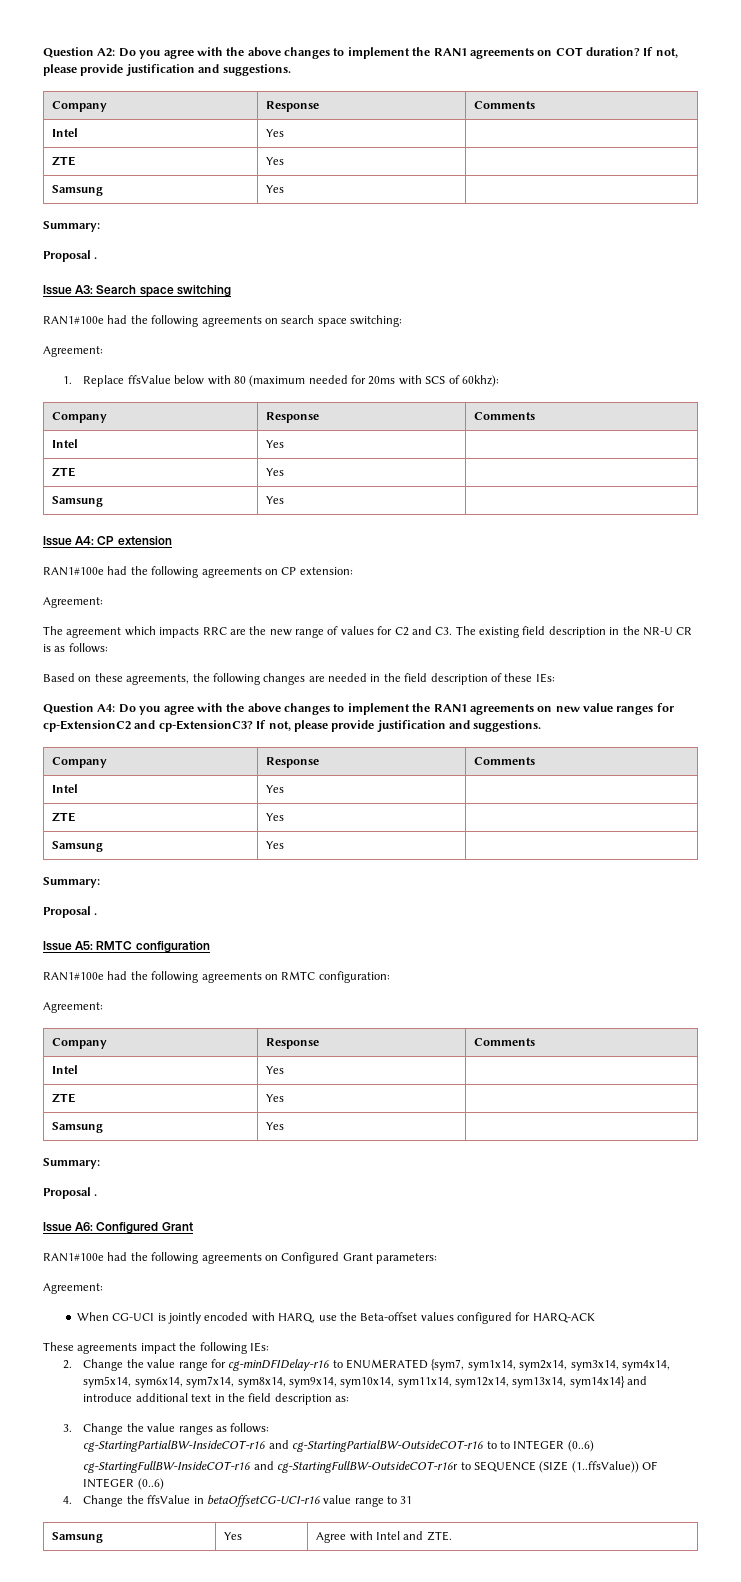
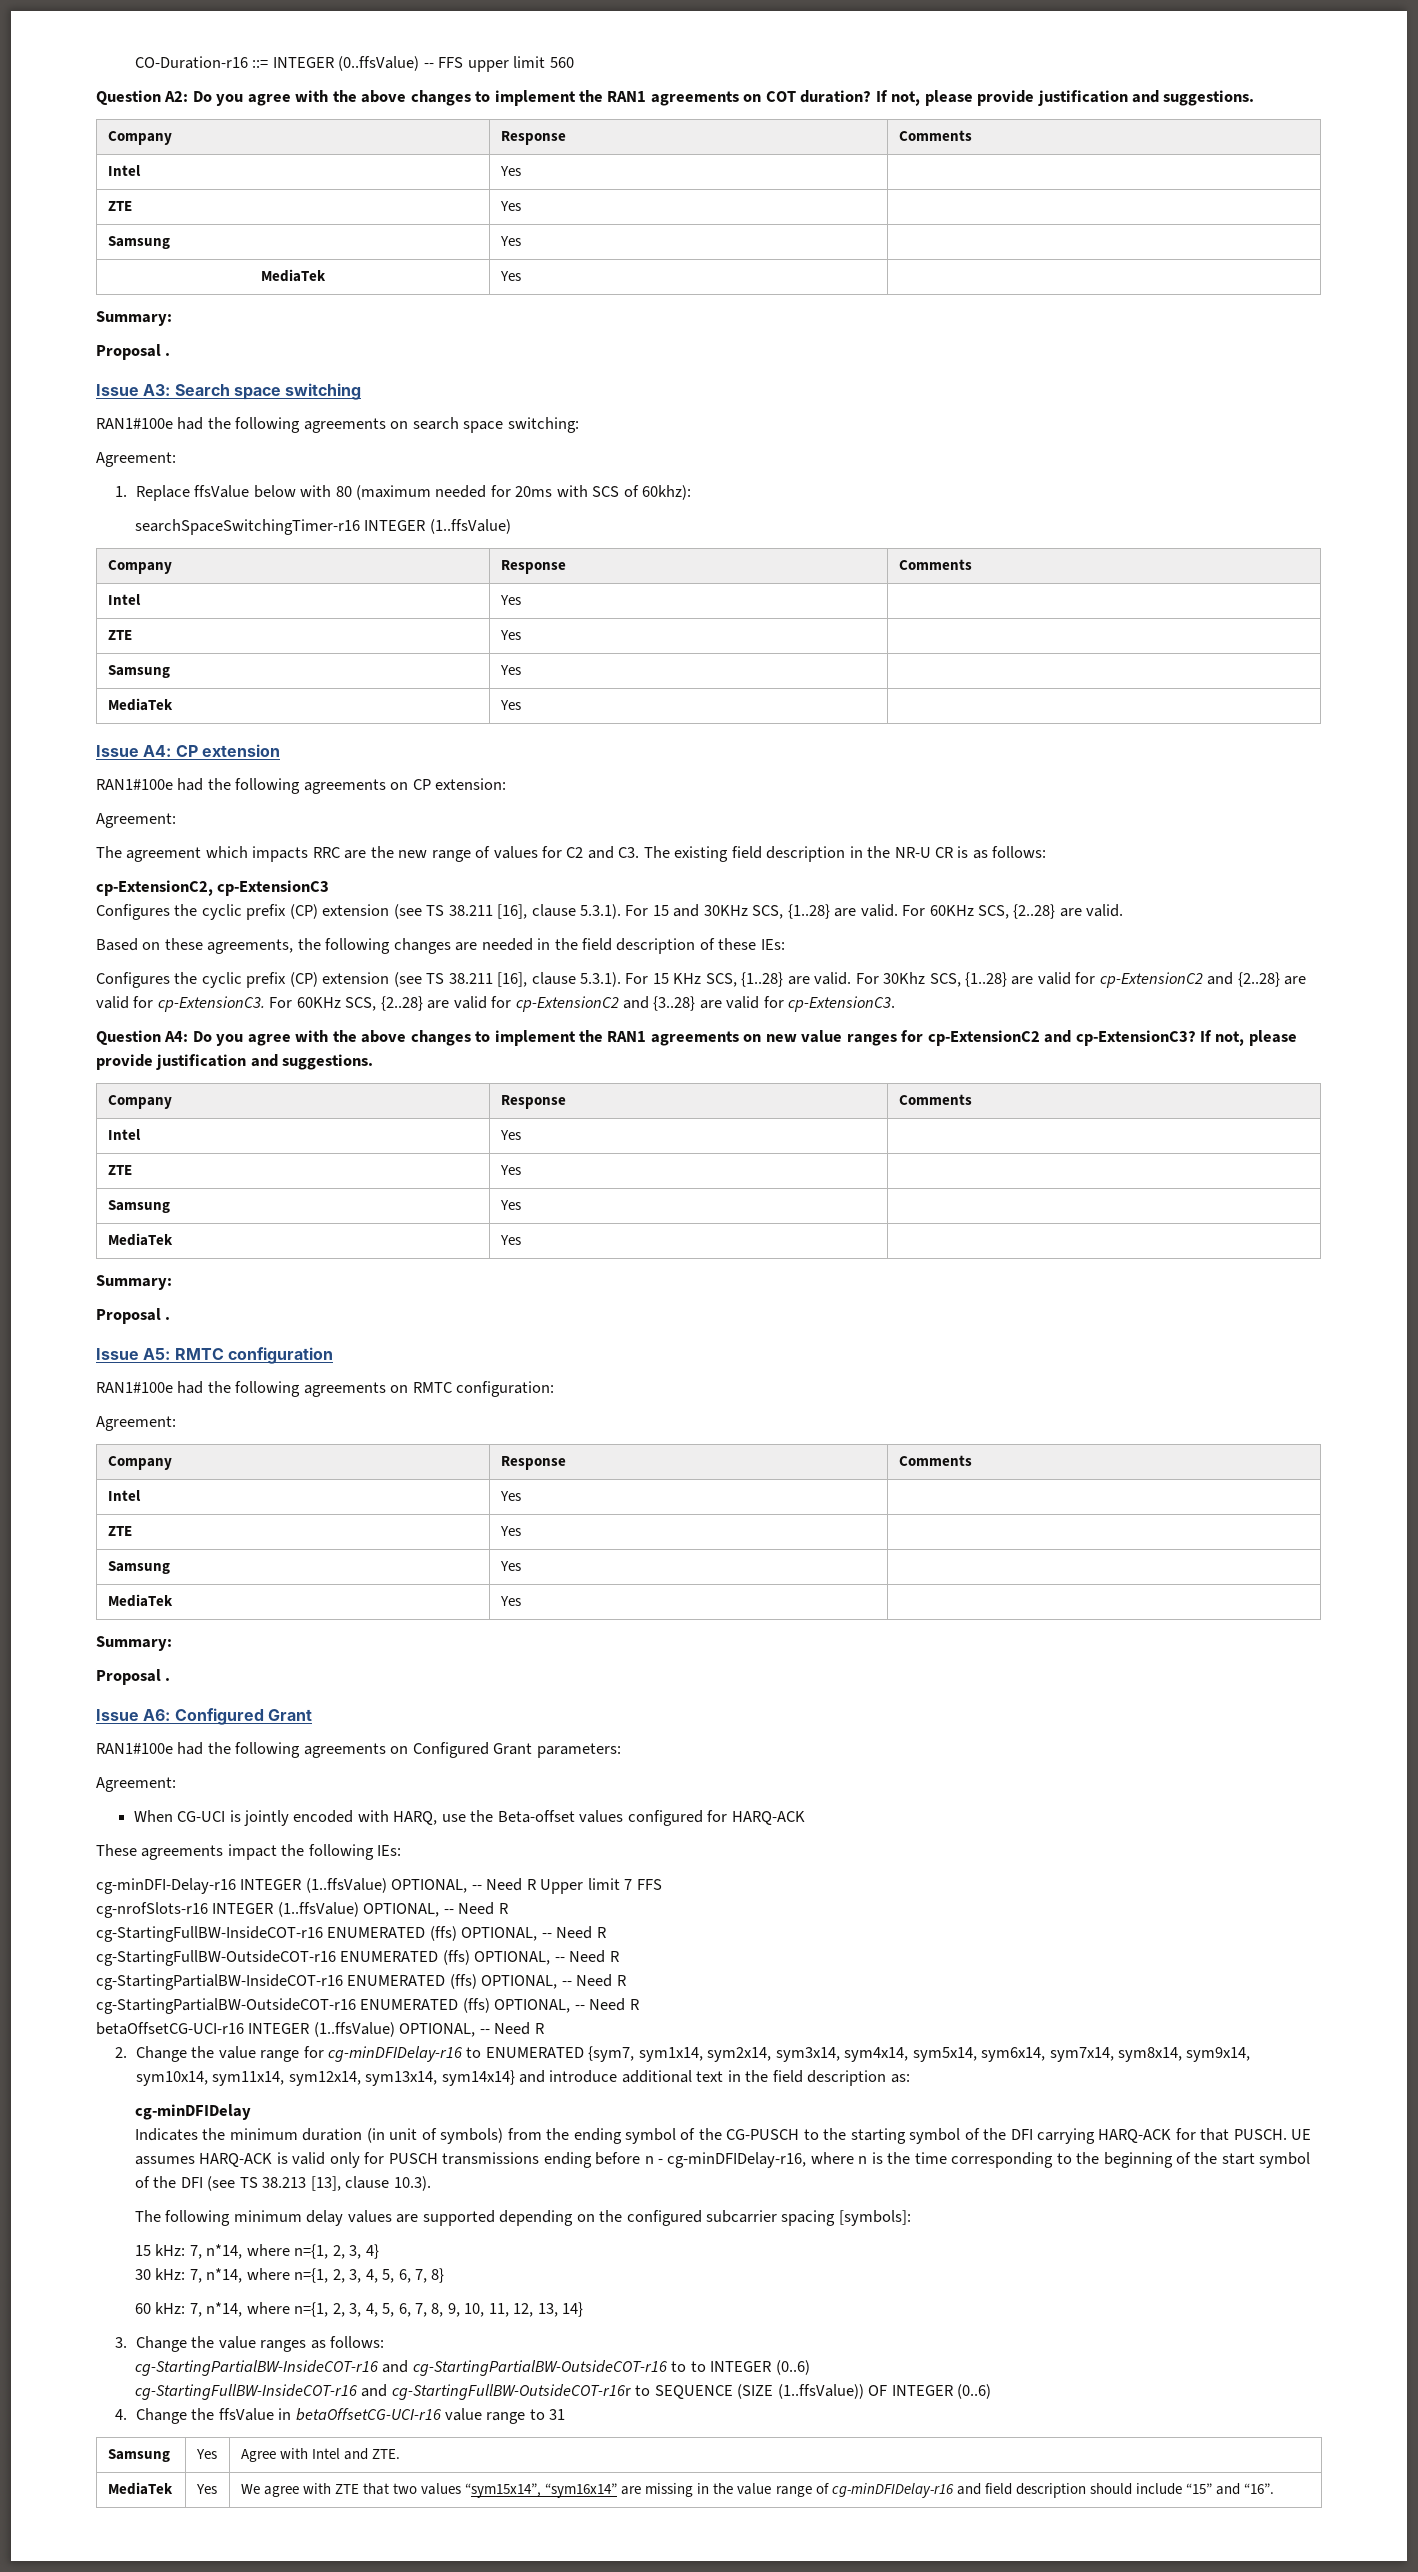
(43, 52) none -> [134,56,574,72] CO-Duration-r16 ::= INTEGER (0..ffsValue) -- FFS upper limit 560 //
(285, 189) none -> [261,269,326,282] [499,271,521,281] // MediaTek | Yes |
[52,412,108,423] [266,412,320,423] [474,412,536,420] [52,439,79,448] [266,440,285,448] [52,467,76,477] [266,468,285,476] [52,496,104,507] [266,496,285,504] // Company | Response | Comments // Intel | Yes | // ZTE | Yes | // Samsung | Yes | -> [134,519,511,535] [107,560,172,574] [500,560,566,574] [898,559,972,570] [107,594,141,605] [499,595,521,605] [107,630,132,640] [499,630,521,640] [107,665,170,678] [499,665,521,675] [107,698,173,711] [499,700,521,710] // searchSpaceSwitchingTimer-r16 INTEGER (1..ffsValue) // Company | Response | Comments // Intel | Yes | // ZTE | Yes | // Samsung | Yes | // MediaTek | Yes |
(108, 648) none -> [96,880,330,896] [96,904,1124,920] // cp-ExtensionC2, cp-ExtensionC3 // Configures the cyclic prefix (CP) extension (see TS 38.211 [16], clause 5.3.1). For 15 and 30KHz SCS, {1..28} are valid. For 60KHz SCS, {2..28} are valid.
(555, 678) none -> [96,972,1307,988] [96,996,896,1012] // Configures the cyclic prefix (CP) extension (see TS 38.211 [16], clause 5.3.1). For 15 KHz SCS, {1..28} are valid. For 30Khz SCS, {1..28} are valid for cp-ExtensionC2 and {2..28} are valid for cp-ExtensionC3. For 60KHz SCS, {2..28} are valid for cp-ExtensionC2 and {3..28} are valid for cp-ExtensionC3.
(285, 845) none -> [107,1233,173,1246] [499,1235,521,1245] // MediaTek | Yes |
(285, 1126) none -> [107,1594,173,1607] [499,1596,521,1606] // MediaTek | Yes |
(269, 1347) none -> [96,1878,662,1894] [96,1902,508,1918] [96,1926,606,1942] [96,1950,619,1966] [96,1974,626,1990] [96,1998,639,2014] [96,2022,544,2037] // cg-minDFI-Delay-r16 INTEGER (1..ffsValue) OPTIONAL, -- Need R Upper limit 7 FFS // cg-nrofSlots-r16 INTEGER (1..ffsValue) OPTIONAL, -- Need R // cg-StartingFullBW-InsideCOT-r16 ENUMERATED (ffs) OPTIONAL, -- Need R // cg-StartingFullBW-OutsideCOT-r16 ENUMERATED (ffs) OPTIONAL, -- Need R // cg-StartingPartialBW-InsideCOT-r16 ENUMERATED (ffs) OPTIONAL, -- Need R // cg-StartingPartialBW-OutsideCOT-r16 ENUMERATED (ffs) OPTIONAL, -- Need R // betaOffsetCG-UCI-r16 INTEGER (1..ffsValue) OPTIONAL, -- Need R
(350, 1399) none -> [134,2104,251,2120] [134,2128,1312,2144] [134,2152,1311,2168] [134,2176,431,2191] [134,2210,911,2226] [134,2244,379,2259] [134,2268,445,2283] [134,2302,584,2317] // cg-minDFIDelay // Indicates the minimum duration (in unit of symbols) from the ending symbol of the CG-PUSCH to the starting symbol of the DFI carrying HARQ-ACK for that PUSCH. UE assumes HARQ-ACK is valid only for PUSCH transmissions ending before n - cg-minDFIDelay-r16, where n is the time corresponding to the beginning of the start symbol of the DFI (see TS 38.213 [13], clause 10.3). // The following minimum delay values are supported depending on the configured subcarrier spacing [symbols]: // 15 kHz: 7, n*14, where n={1, 2, 3, 4} // 30 kHz: 7, n*14, where n={1, 2, 3, 4, 5, 6, 7, 8} // 60 kHz: 7, n*14, where n={1, 2, 3, 4, 5, 6, 7, 8, 9, 10, 11, 12, 13, 14}
(452, 1536) none -> [107,2482,173,2495] [195,2484,217,2494] [240,2483,1275,2498] // MediaTek | Yes | We agree with ZTE that two values “sym15x14”, “sym16x14” are missing in the value range of cg-minDFIDelay-r16 and field description should include “15” and “16”.

